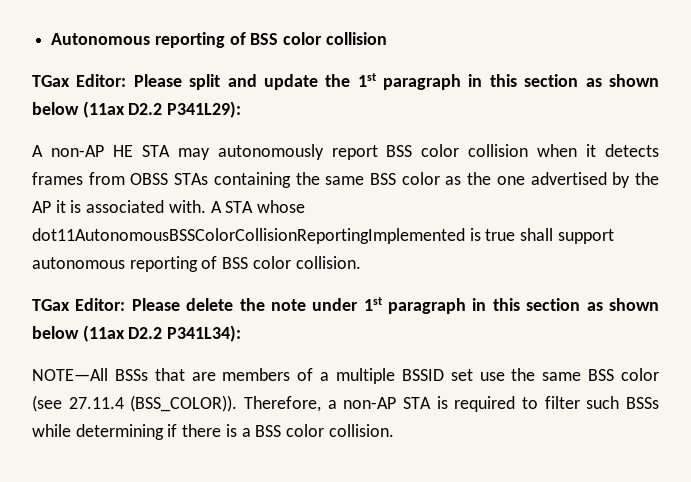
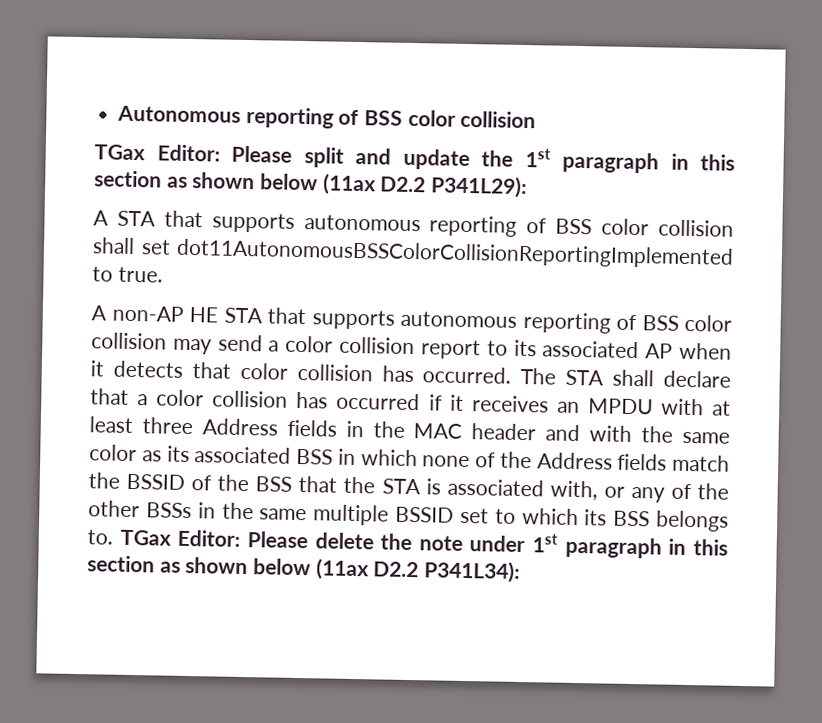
[50,144,659,160] [32,172,659,188] [32,200,306,213] [32,228,614,244] [32,256,361,272] non-AP HE STA may autonomously report BSS color collision when it detects frames from OBSS STAs containing the same BSS color as the one advertised by the AP it is associated with. A STA whose dot11AutonomousBSSColorCollisionReportingImplemented is true shall support autonomous reporting of BSS color collision. // -> [116,210,735,237] [92,237,735,269] [92,266,163,283] [91,305,732,334] [91,332,732,360] [90,360,731,388] [90,388,731,416] [89,416,730,444] [89,444,730,472] [88,472,729,503] [88,500,729,532] [87,529,113,545] STA that supports autonomous reporting of BSS color collision shall set dot11AutonomousBSSColorCollisionReportingImplemented to true. // A non-AP HE STA that supports autonomous reporting of BSS color collision may send a color collision report to its associated AP when it detects that color collision has occurred. The STA shall declare that a color collision has occurred if it receives an MPDU with at least three Address fields in the MAC header and with the same color as its associated BSS in which none of the Address fields match the BSSID of the BSS that the STA is associated with, or any of the other BSSs in the same multiple BSSID set to which its BSS belongs to.
[32,368,659,384] [32,395,659,412] [32,424,394,440] // NOTE—All BSSs that are members of a multiple BSSID set use the same BSS color (see 27.11.4 (BSS_COLOR)). Therefore, a non-AP STA is required to filter such BSSs while determining if there is a BSS color collision. -> (521, 571) none

